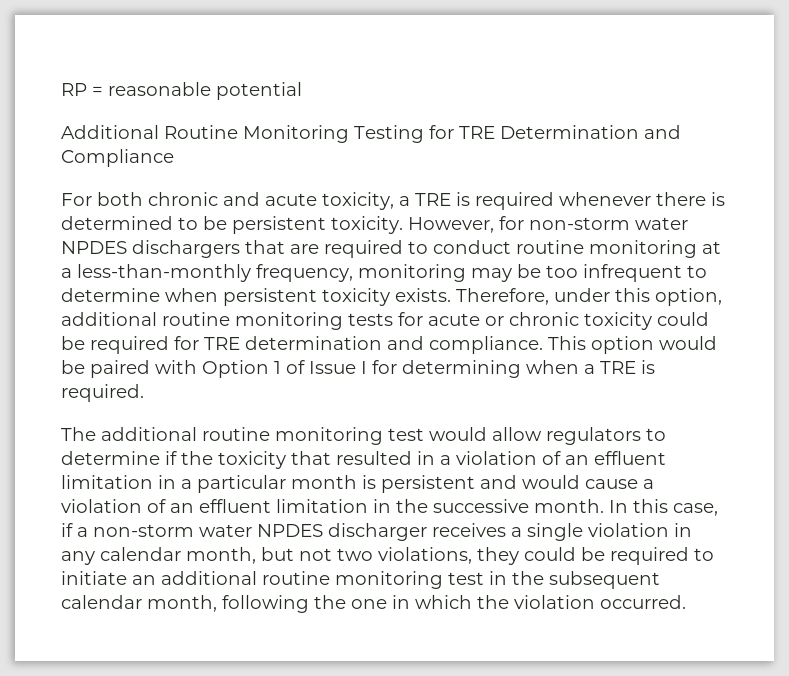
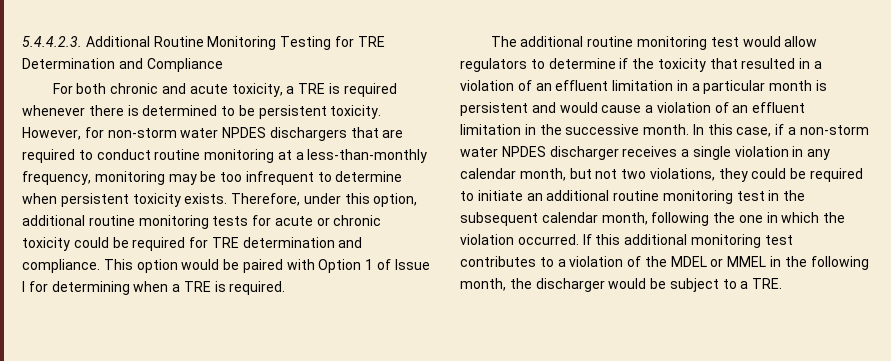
[61,82,302,100] RP = reasonable potential // -> [22,36,82,47] 5.4.4.2.3.
(686, 602) none -> [582,234,793,248] [460,256,869,270] [460,278,783,292] If this additional monitoring test contributes to a violation of the MDEL or MMEL in the following month, the discharger would be subject to a TRE.

